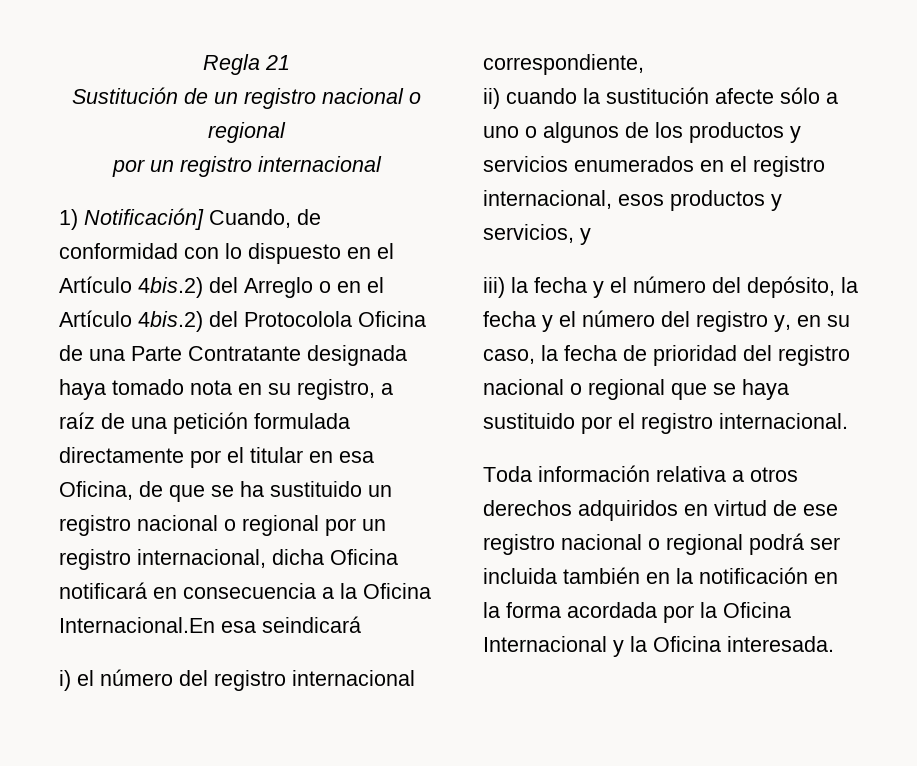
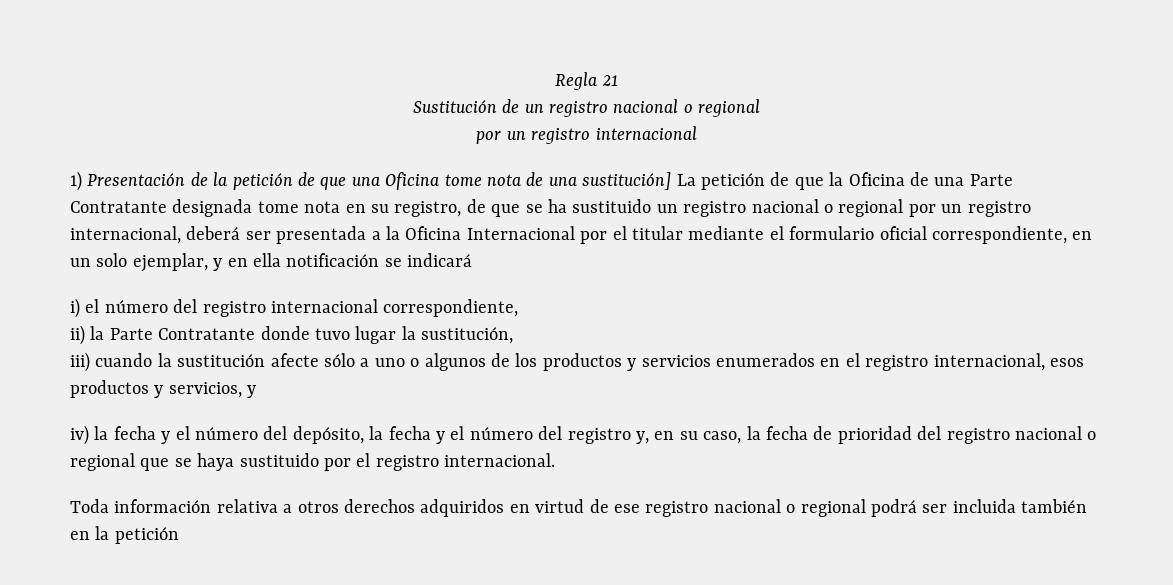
[84,208,321,230] [59,243,394,264] [59,276,384,298] [59,310,352,332] Notificación] Cuando, de conformidad con lo dispuesto en el Artículo 4bis.2) del Arreglo o en el Artículo 4bis.2) del Protocolola -> [87,172,844,190] Presentación de la petición de que una Oficina tome nota de una sustitución] La petición de que la
[59,379,184,400] haya tomado -> [257,201,299,213] tome
[381,383,393,395] [59,412,350,434] [59,447,374,468] [59,481,133,500] a raíz de una petición formulada directamente por el titular en esa Oficina, -> (462, 209) none
[272,549,398,565] [59,582,431,599] [59,616,361,633] dicha Oficina notificará en consecuencia a la Oficina Internacional.En esa seindicará -> [186,226,1093,244] [70,253,473,272] deberá ser presentada a la Oficina Internacional por el titular mediante el formulario oficial correspondiente, en un solo ejemplar, y en ella notificación se indicará
(500, 98) none -> [90,326,514,344] [70,352,90,372] la Parte Contratante donde tuvo lugar la sustitución, // iii)
[483,277,505,298] iii) -> [70,425,89,445] iv)
[699,567,838,584] [483,602,791,623] [483,636,834,657] notificación en la forma acordada por la Oficina Internacional y la Oficina interesada. -> [114,527,179,544] petición

